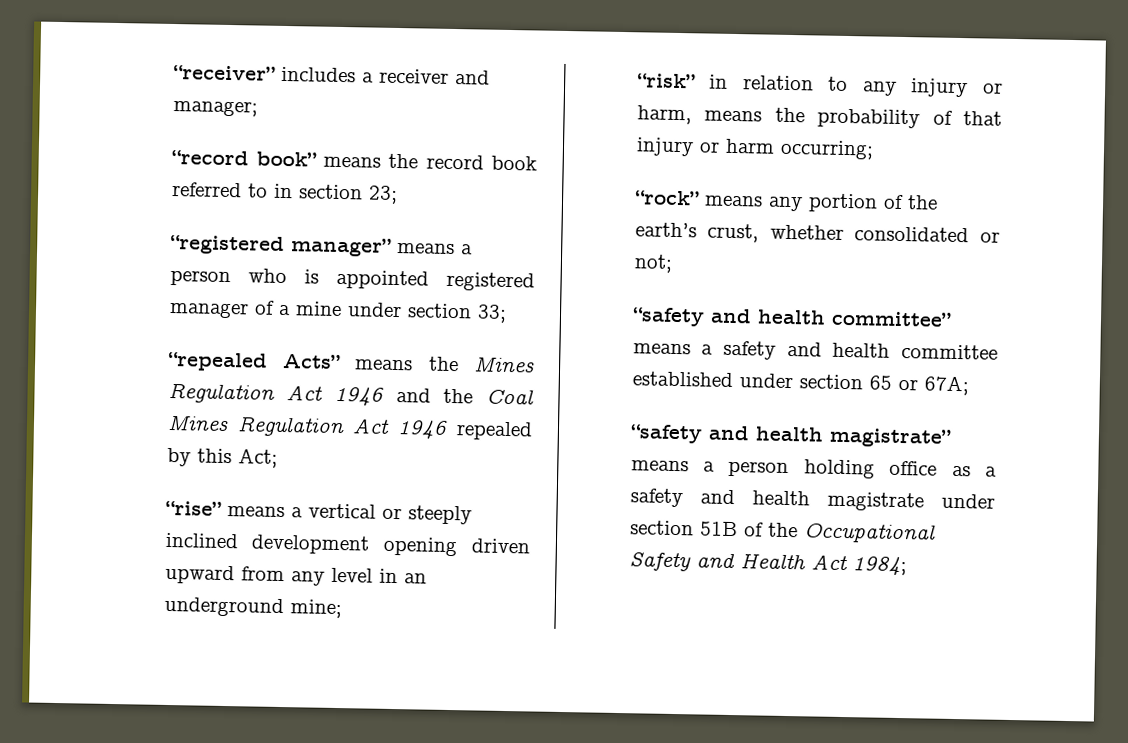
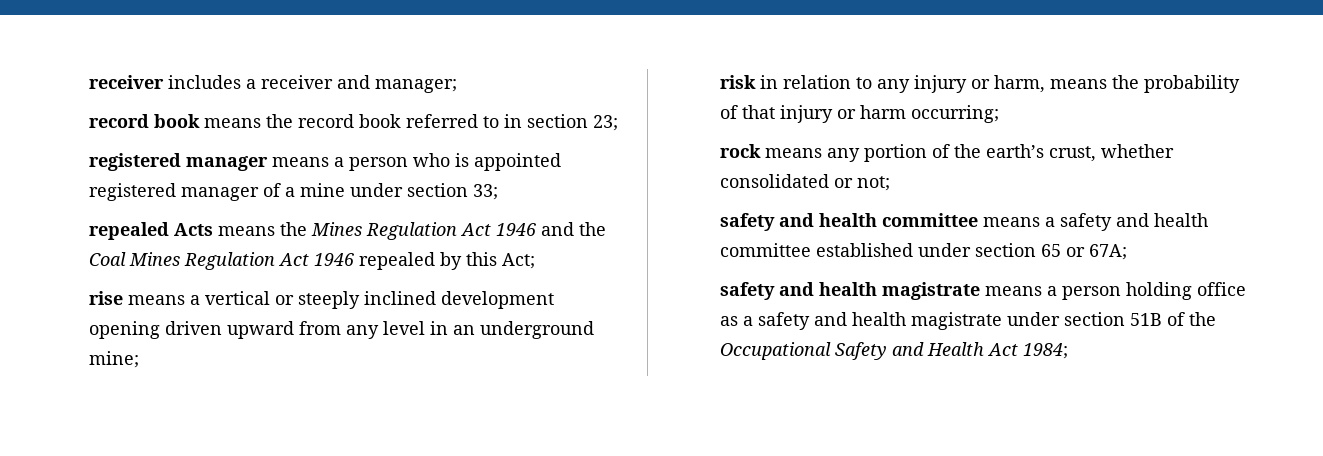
[172,64,276,81] “receiver” -> [89,75,165,89] receiver
[170,149,317,167] “record book” -> [89,114,201,128] record book
[169,234,392,257] “registered manager” -> [89,153,269,171] registered manager
[166,351,342,372] “repealed Acts” -> [89,222,214,240] repealed Acts
[164,500,222,516] “rise” -> [89,291,124,305] rise
[636,73,696,89] “risk” -> [720,75,757,89] risk
[633,190,700,206] “rock” -> [720,144,762,158] rock
[631,307,952,327] “safety and health committee” -> [720,213,979,231] safety and health committee
[629,424,952,448] “safety and health magistrate” -> [720,282,981,300] safety and health magistrate

